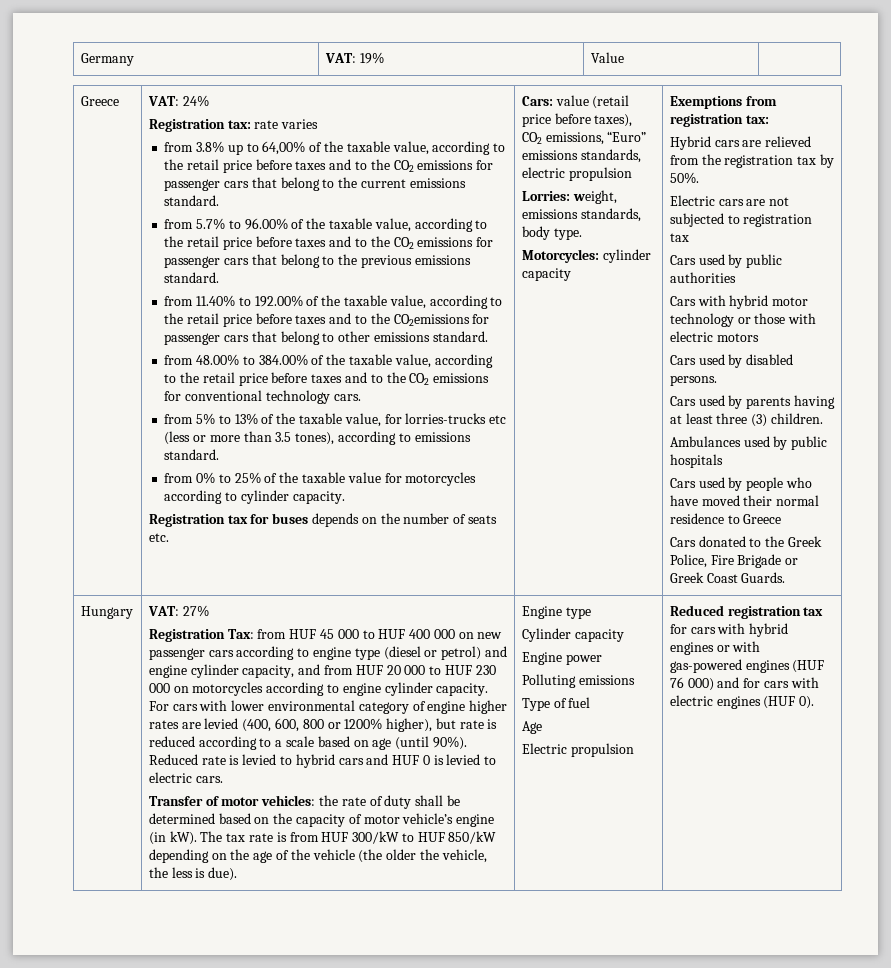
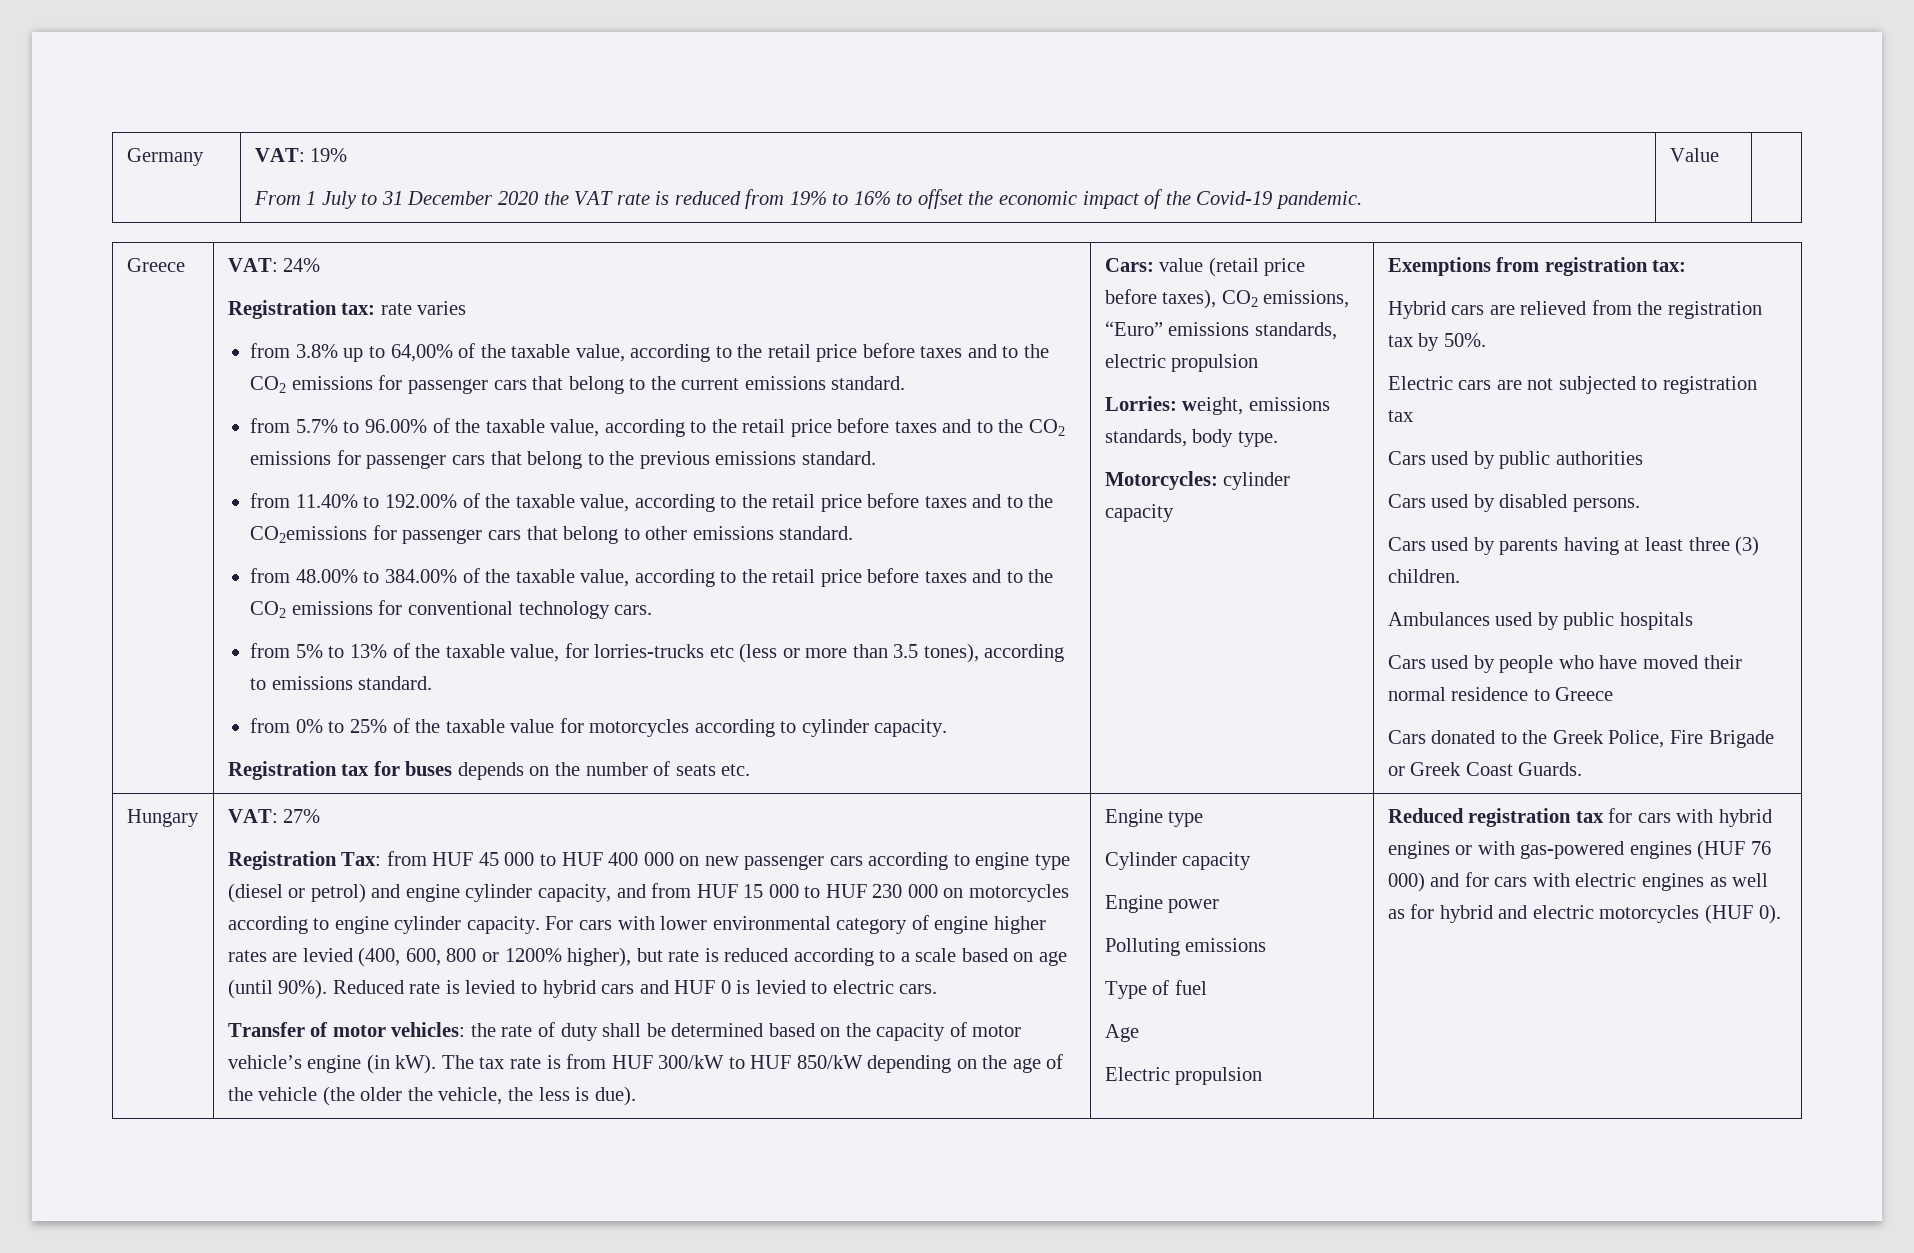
(384, 58) none -> [253,189,1362,209] // From 1 July to 31 December 2020 the VAT rate is reduced from 19% to 16% to offset the economic impact of the Covid-19 pandemic.
[669,295,809,309] [669,313,817,327] [669,331,759,342] // Cars with hybrid motor technology or those with electric motors -> (1643, 458) none
[386,665,401,675] 20 -> [743,884,764,898] 15
(761, 702) none -> [1709,873,1769,887] [1387,904,1700,923] as well as for hybrid and electric motorcycles

